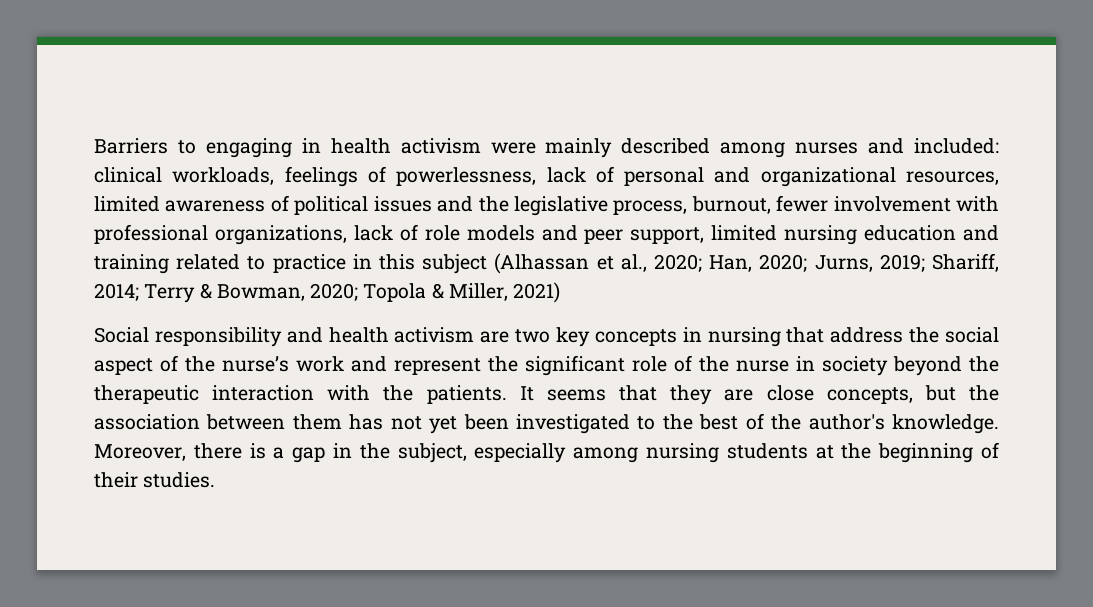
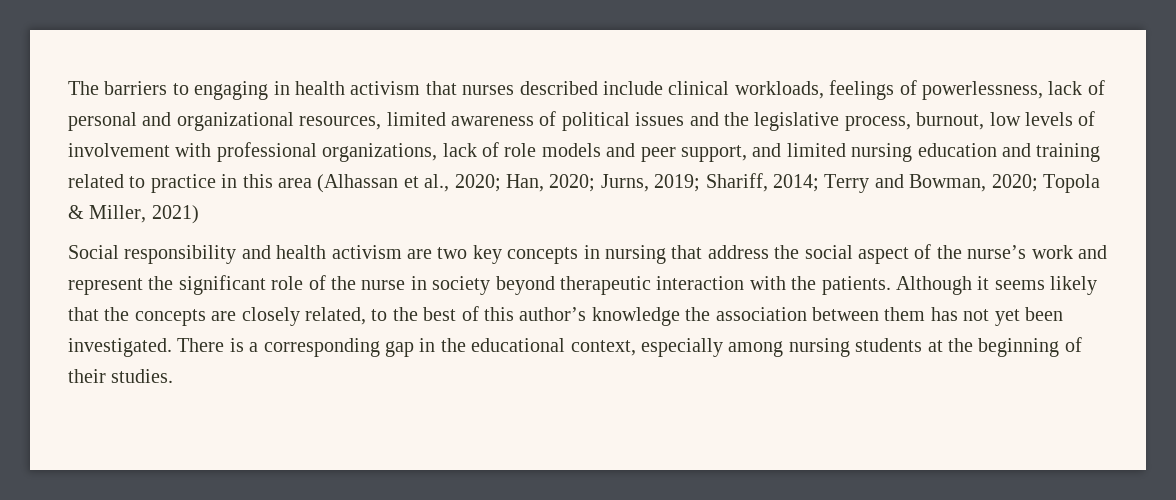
[94,138,168,154] Barriers -> [68,81,168,95] The barriers
[490,138,999,158] were mainly described among nurses and included: -> [425,81,663,95] that nurses described include
[776,195,829,212] fewer -> [989,111,1096,126] low levels of
(705, 235) none -> [752,143,782,157] and
[422,254,488,274] subject -> [278,178,312,188] area
[199,283,212,299] & -> [874,174,904,188] and
[969,356,999,372] the -> (555, 285) none
[519,385,956,405] It seems that they are close concepts, but -> [895,276,1098,295] [68,306,680,326] Although it seems likely that the concepts are closely related, to the best of this author’s knowledge
[516,413,1000,434] [94,443,242,461] investigated to the best of the author's knowledge. Moreover, there -> [68,338,225,357] investigated. There
(285, 453) none -> [263,338,380,357] corresponding
[397,443,467,463] subject, -> [471,338,636,356] educational context,

